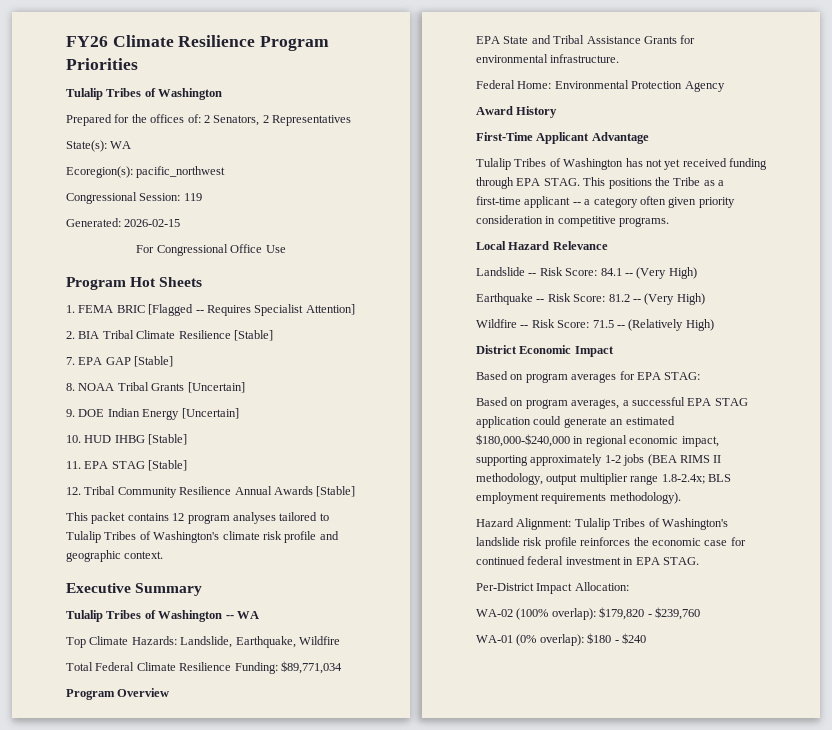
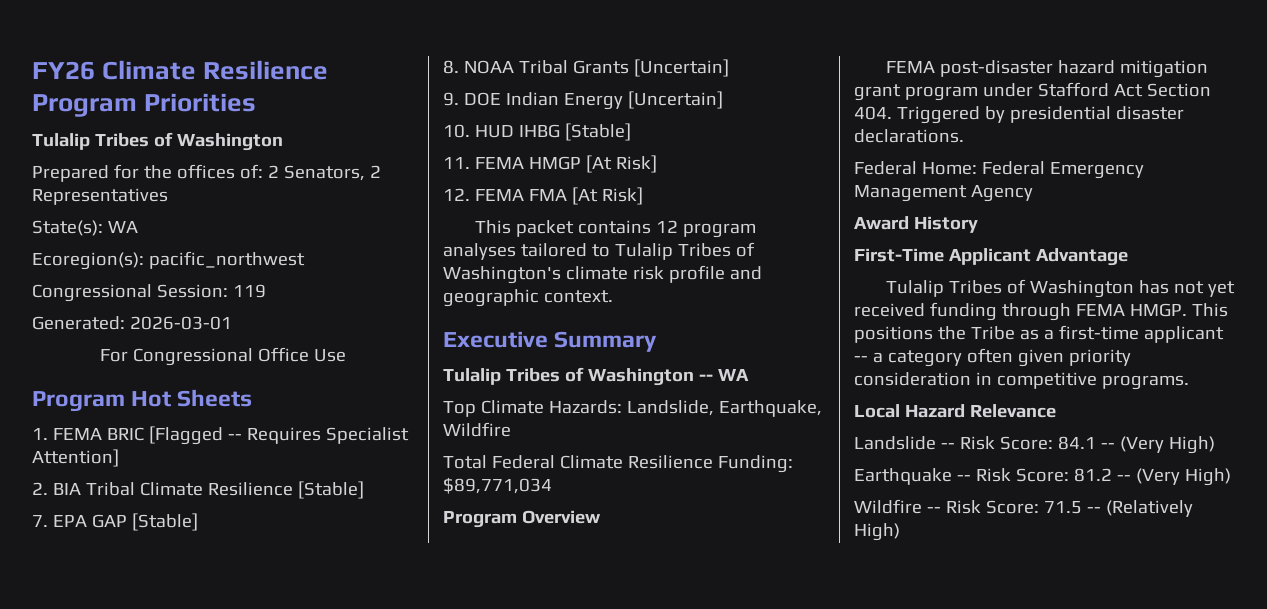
[124,219,181,227] 2026-02-15 -> [129,316,232,330] 2026-03-01
[84,460,188,471] [66,486,356,498] EPA STAG [Stable] // 12. Tribal Community Resilience Annual Awards [Stable] -> [474,155,657,173] [443,187,643,205] FEMA HMGP [At Risk] // 12. FEMA FMA [At Risk]
[476,35,696,44] [476,54,620,63] EPA State and Tribal Assistance Grants for environmental infrastructure. -> [886,60,1209,78] [854,82,1211,101] [854,106,1184,124] [854,129,964,143] FEMA post-disaster hazard mitigation grant program under Stafford Act Section 404. Triggered by presidential disaster declarations.
[554,80,683,89] Environmental Protection -> [981,161,1144,179] [854,185,967,202] Federal Emergency Management
[516,178,580,186] EPA STAG. -> [1075,303,1187,317] FEMA HMGP.
[476,345,614,357] [476,371,701,383] [476,397,748,409] [476,416,675,428] [476,434,719,447] [476,454,722,466] [476,473,731,485] [476,492,681,504] [476,518,728,530] [476,537,746,549] [476,556,699,565] [476,582,629,594] [476,607,700,620] [476,633,646,646] // District Economic Impact // Based on program averages for EPA STAG: // Based on program averages, a successful EPA STAG application could generate an estimated $180,000-$240,000 in regional economic impact, supporting approximately 1-2 jobs (BEA RIMS II methodology, output multiplier range 1.8-2.4x; BLS employment requirements methodology). // Hazard Alignment: Tulalip Tribes of Washington's landslide risk profile reinforces the economic case for continued federal investment in EPA STAG. // Per-District Impact Allocation: // WA-02 (100% overlap): $179,820 - $239,760 // WA-01 (0% overlap): $180 - $240 -> (900, 532) none

